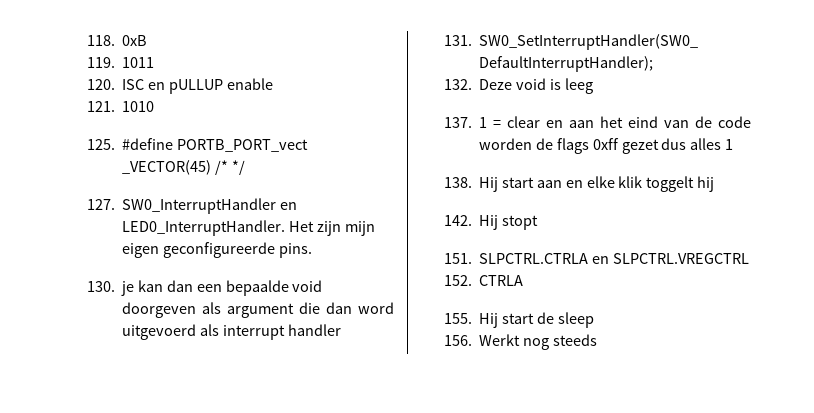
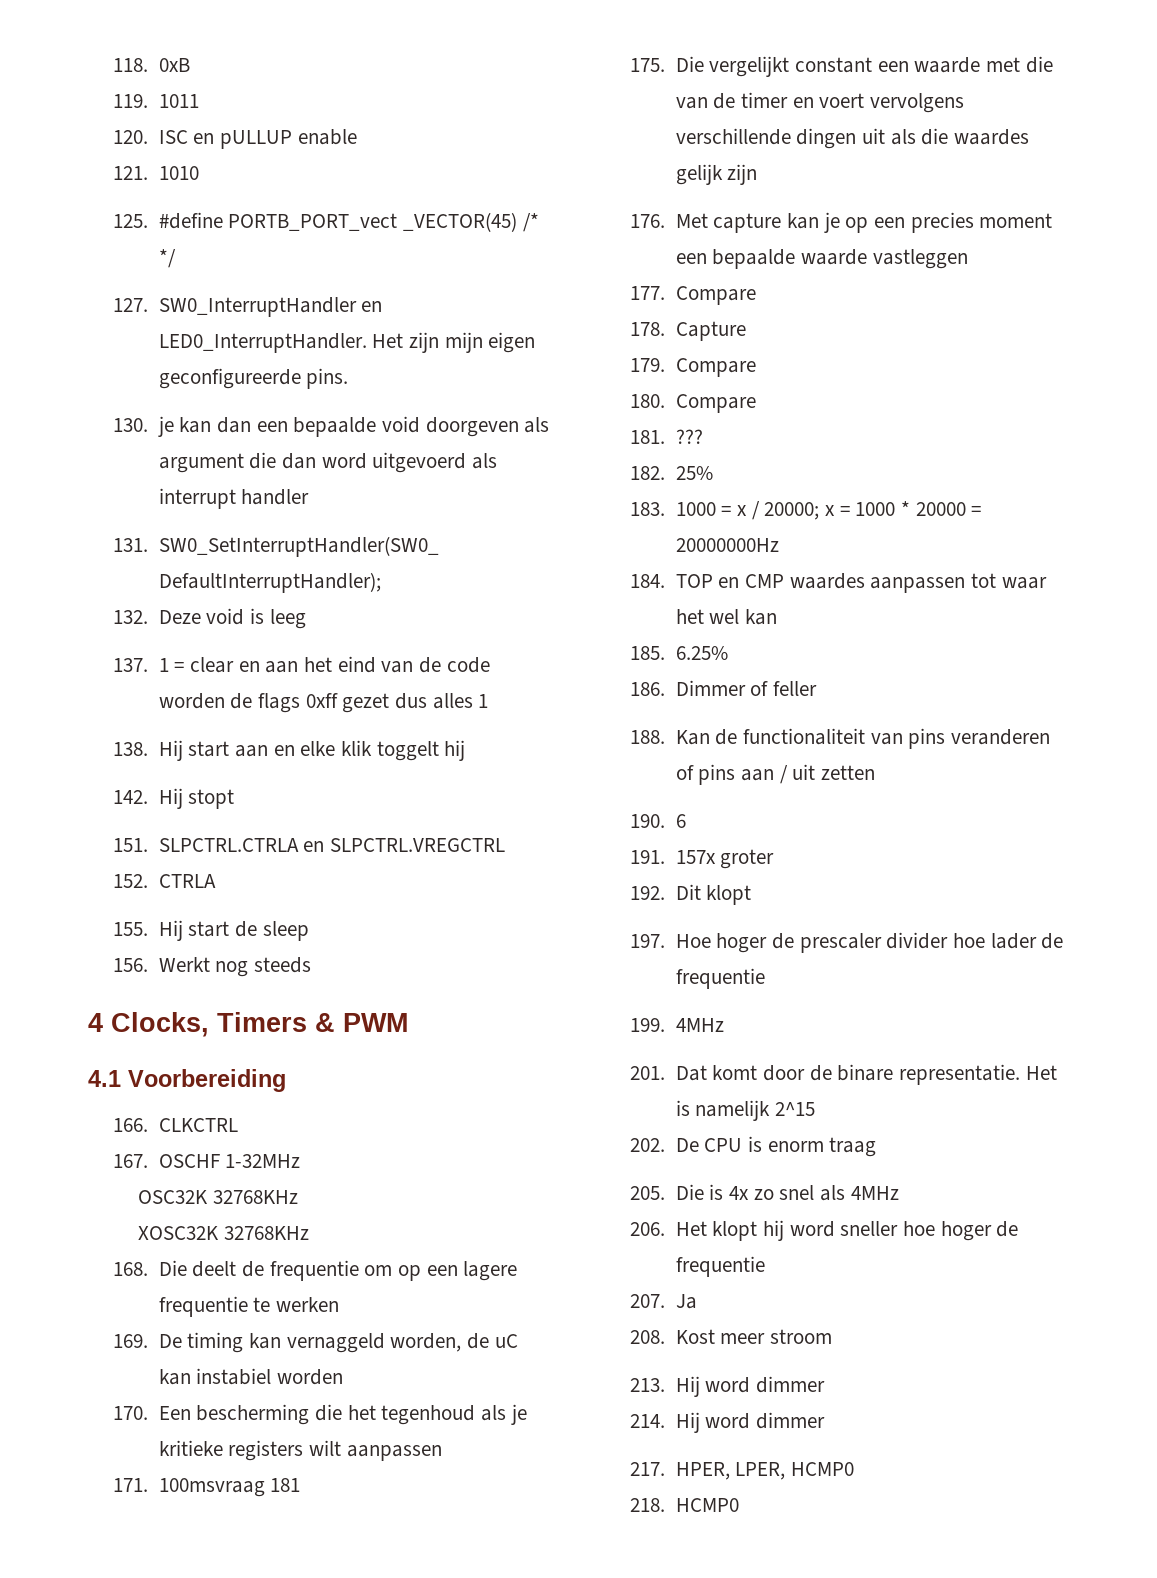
(597, 340) none -> [88,1012,408,1037] [88,1069,286,1092] [113,1118,238,1132] [113,1154,301,1168] [138,1190,298,1204] [138,1226,309,1240] [113,1260,518,1281] [158,1296,339,1317] [113,1332,518,1353] [158,1368,343,1385] [113,1404,527,1425] [158,1440,442,1461] [113,1478,301,1497] [630,56,1053,77] [675,92,964,113] [675,128,1029,149] [675,164,758,185] [630,212,1053,233] [675,249,968,269] [630,286,756,305] [630,321,746,341] [630,358,756,377] [630,394,756,413] [630,429,703,444] [630,466,713,480] [630,501,982,520] [675,538,779,552] [630,573,1047,593] [675,609,777,625] [630,646,728,660] [630,680,817,696] [630,728,1050,749] [675,764,875,785] [630,814,686,828] [630,849,775,869] [630,884,752,905] [630,932,1064,953] [675,968,765,989] [630,1018,724,1032] [630,1064,1057,1085] [675,1100,815,1121] [630,1136,877,1157] [630,1184,899,1201] [630,1220,1019,1241] [675,1256,765,1277] [630,1294,697,1309] [630,1329,832,1344] [630,1376,825,1397] [630,1412,825,1433] [630,1462,854,1480] [630,1498,739,1512] // 4 Clocks, Timers & PWM // 4.1 Voorbereiding // 166. CLKCTRL // 167. OSCHF 1-32MHz // OSC32K 32768KHz // XOSC32K 32768KHz // 168. Die deelt de frequentie om op een lagere frequentie te werken // 169. De timing kan vernaggeld worden, de uC kan instabiel worden // 170. Een bescherming die het tegenhoud als je kritieke registers wilt aanpassen // 171. 100msvraag 181 // 175. Die vergelijkt constant een waarde met die van de timer en voert vervolgens verschillende dingen uit als die waardes gelijk zijn // 176. Met capture kan je op een precies moment een bepaalde waarde vastleggen // 177. Compare // 178. Capture // 179. Compare // 180. Compare // 181. ??? // 182. 25% // 183. 1000 = x / 20000; x = 1000 * 20000 = 20000000Hz // 184. TOP en CMP waardes aanpassen tot waar het wel kan // 185. 6.25% // 186. Dimmer of feller // 188. Kan de functionaliteit van pins veranderen of pins aan / uit zetten // 190. 6 // 191. 157x groter // 192. Dit klopt // 197. Hoe hoger de prescaler divider hoe lader de frequentie // 199. 4MHz // 201. Dat komt door de binare representatie. Het is namelijk 2^15 // 202. De CPU is enorm traag // 205. Die is 4x zo snel als 4MHz // 206. Het klopt hij word sneller hoe hoger de frequentie // 207. Ja // 208. Kost meer stroom // 213. Hij word dimmer // 214. Hij word dimmer // 217. HPER, LPER, HCMP0 // 218. HCMP0

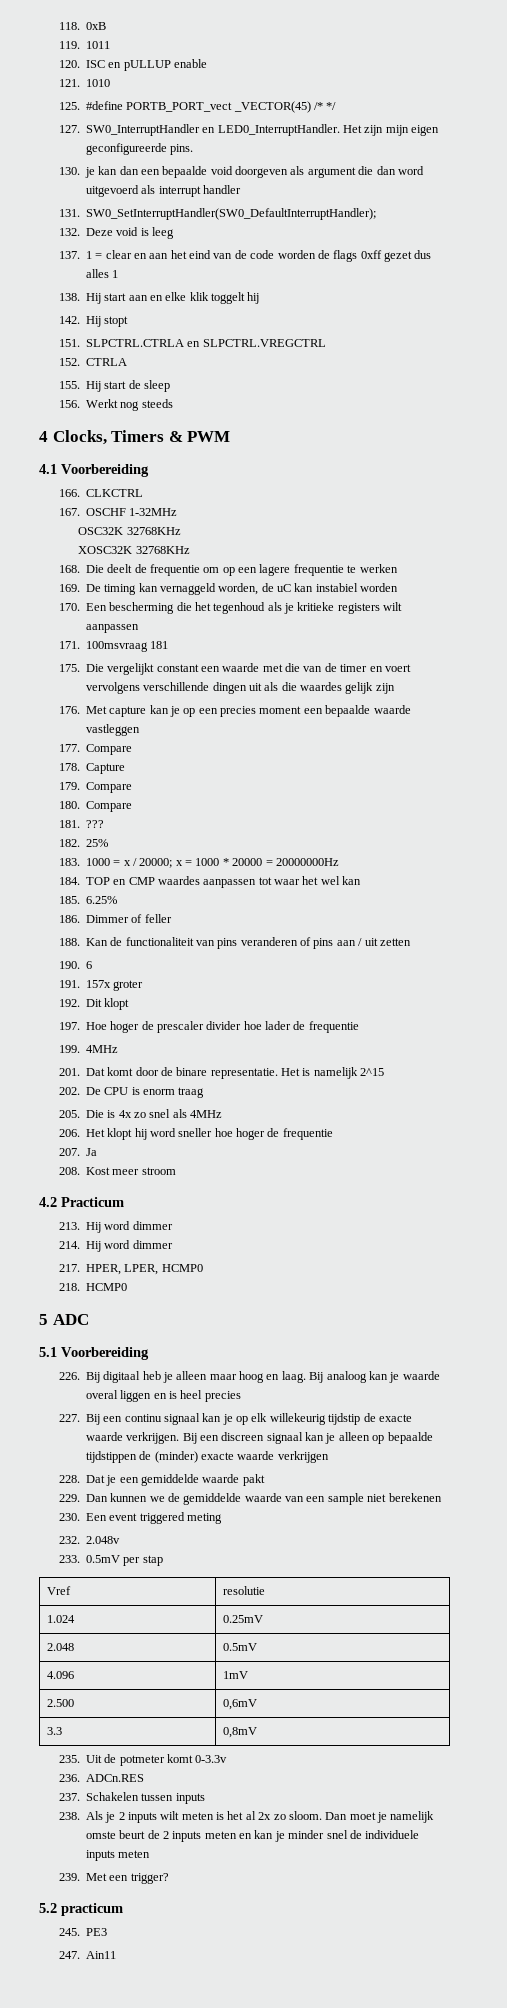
(832, 1336) none -> [39,1197,124,1207] // 4.2 Practicum
(739, 1505) none -> [39,1314,89,1325] [39,1347,149,1360] [58,1371,440,1383] [85,1390,241,1402] [58,1413,412,1425] [85,1432,433,1444] [85,1451,329,1463] [58,1474,265,1486] [58,1493,442,1505] [58,1512,222,1524] [58,1536,120,1544] [58,1555,163,1566] [47,1586,72,1595] [223,1586,266,1595] [47,1615,76,1623] [223,1615,264,1623] [47,1643,75,1651] [223,1643,258,1651] [47,1671,75,1679] [223,1671,249,1679] [47,1699,75,1707] [223,1699,258,1710] [47,1727,63,1735] [223,1727,258,1738] [58,1754,228,1766] [58,1774,144,1782] [58,1792,205,1804] [58,1811,435,1823] [85,1830,420,1842] [85,1850,151,1861] [58,1873,169,1884] [39,1903,123,1916] [58,1928,107,1936] [58,1951,116,1959] // 5 ADC // 5.1 Voorbereiding // 226. Bij digitaal heb je alleen maar hoog en laag. Bij analoog kan je waarde overal liggen en is heel precies // 227. Bij een continu signaal kan je op elk willekeurig tijdstip de exacte waarde verkrijgen. Bij een discreen signaal kan je alleen op bepaalde tijdstippen de (minder) exacte waarde verkrijgen // 228. Dat je een gemiddelde waarde pakt // 229. Dan kunnen we de gemiddelde waarde van een sample niet berekenen // 230. Een event triggered meting // 232. 2.048v // 233. 0.5mV per stap // Vref | resolutie // 1.024 | 0.25mV // 2.048 | 0.5mV // 4.096 | 1mV // 2.500 | 0,6mV // 3.3 | 0,8mV // 235. Uit de potmeter komt 0-3.3v // 236. ADCn.RES // 237. Schakelen tussen inputs // 238. Als je 2 inputs wilt meten is het al 2x zo sloom. Dan moet je namelijk omste beurt de 2 inputs meten en kan je minder snel de individuele inputs meten // 239. Met een trigger? // 5.2 practicum // 245. PE3 // 247. Ain11

